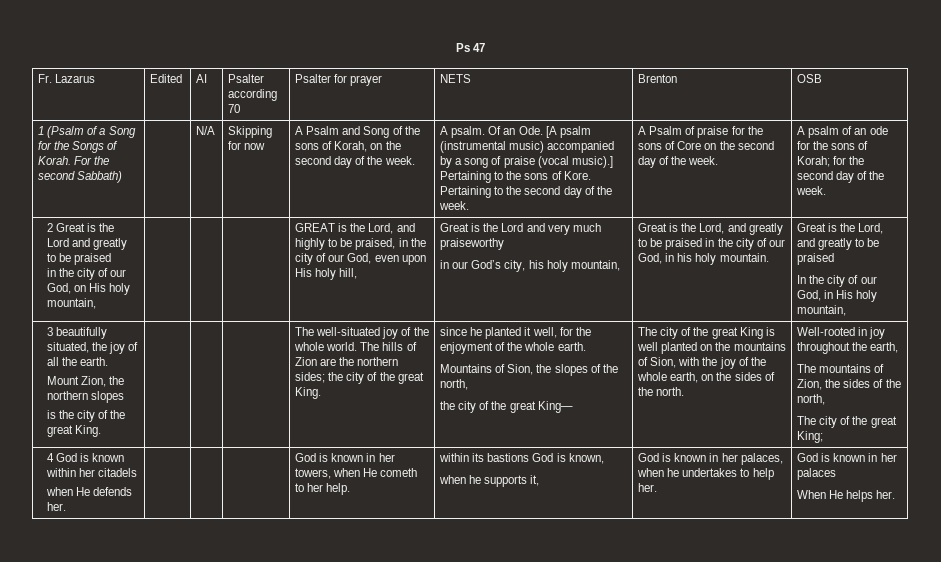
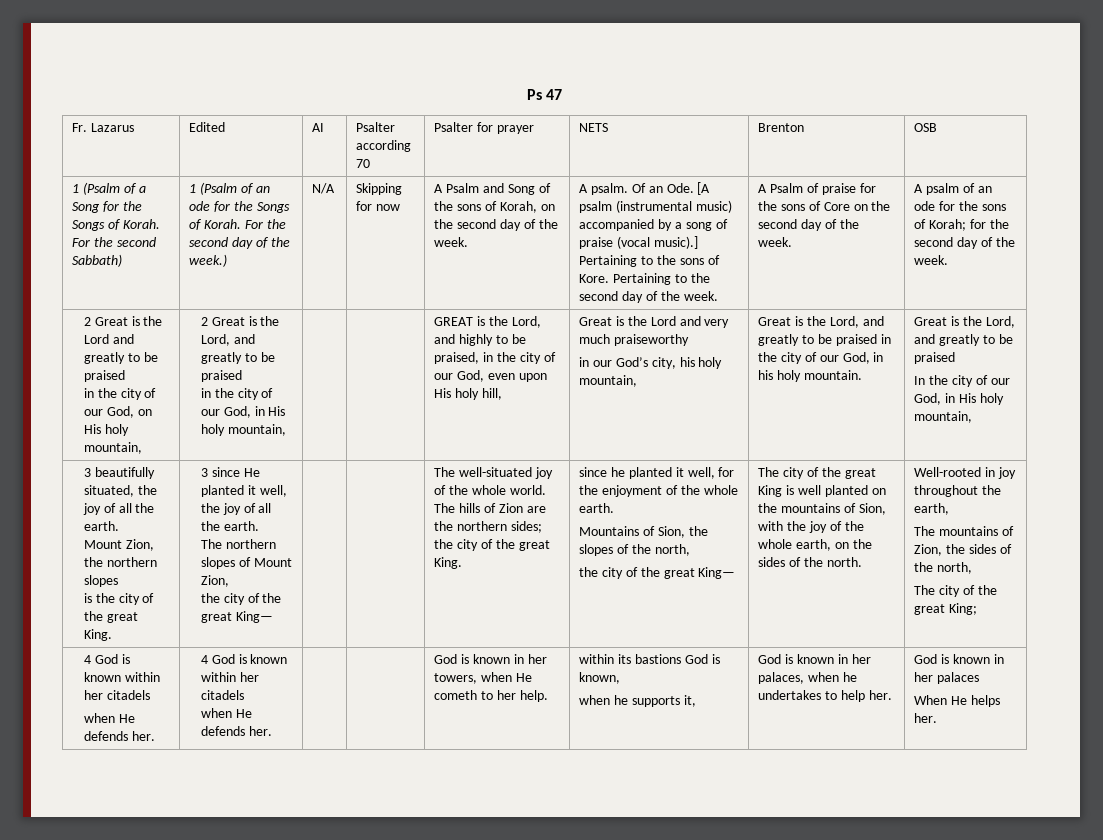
(123, 177) none -> [189,182,270,195] [189,201,290,213] [189,219,286,230] [189,237,290,249] [189,254,228,267] 1 (Psalm of an ode for the Songs of Korah. For the second day of the week.)
(96, 303) none -> [200,316,280,326] [200,334,255,346] [200,352,275,364] [200,370,242,382] [200,388,274,400] [200,406,286,418] [200,424,286,436] 2 Great is the Lord, and greatly to be praised // in the city of our God, in His holy mountain,
(102, 431) none -> [200,467,260,477] [200,485,287,497] [200,503,272,515] [200,521,259,531] [200,539,276,549] [200,557,292,569] [200,575,229,587] [200,593,282,605] [200,611,273,623] 3 since He planted it well, the joy of all the earth. // The northern slopes of Mount Zion, // the city of the great King—
(66, 506) none -> [200,654,288,664] [200,672,259,682] [200,690,244,700] [200,708,252,718] [200,726,272,736] 4 God is known within her citadels // when He defends her.

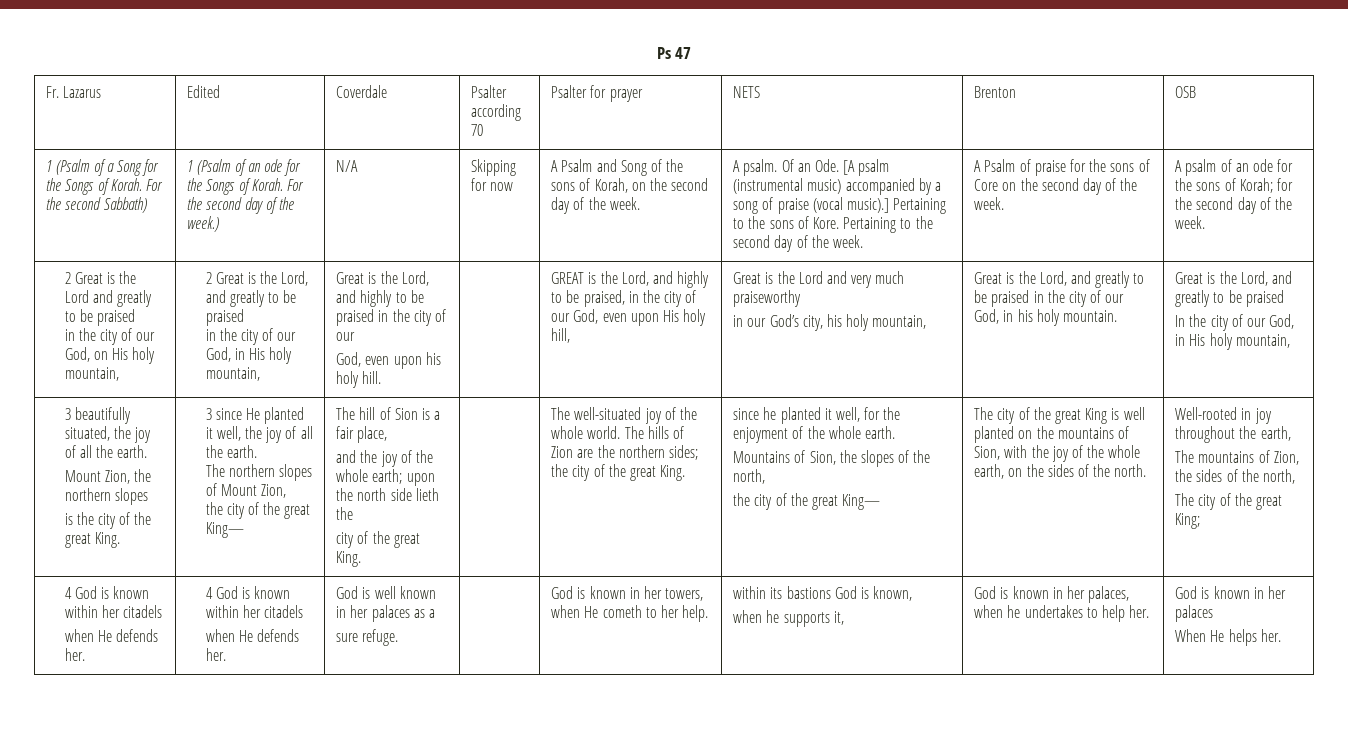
[312,123,325,132] AI -> [336,85,388,98] Coverdale
(286, 430) none -> [336,271,429,286] [336,290,424,307] [336,309,446,326] [336,332,356,341] [336,352,441,369] [336,371,382,388] Great is the Lord, and highly to be praised in the city of our // God, even upon his holy hill.
(273, 617) none -> [336,407,441,420] [336,426,388,443] [336,450,433,467] [336,469,435,486] [336,488,439,501] [336,507,354,520] [336,531,420,548] [336,551,362,567] The hill of Sion is a fair place, // and the joy of the whole earth; upon the north side lieth the // city of the great King.
(272, 731) none -> [336,586,436,599] [336,605,435,622] [336,629,399,646] God is well known in her palaces as a // sure refuge.

